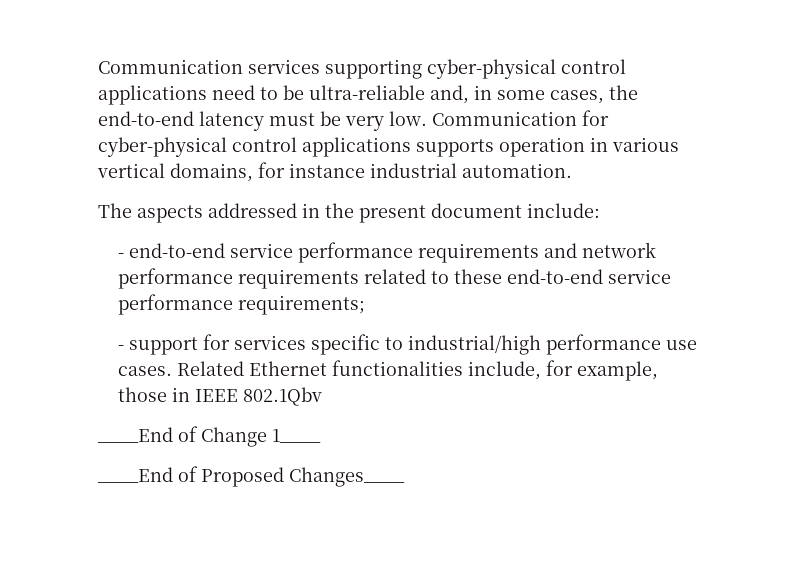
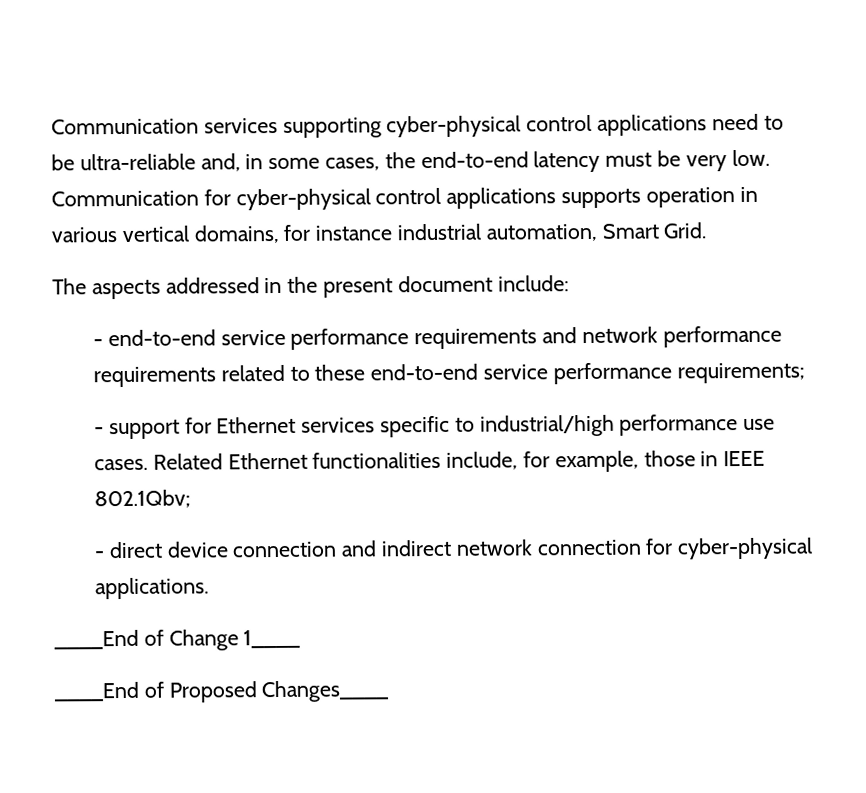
[462,163,572,178] automation. -> [485,222,707,242] automation, Smart Grid.
(231, 342) none -> [216,416,297,434] Ethernet
[243,387,323,406] 802.1Qbv -> [93,489,191,509] [93,537,814,560] [94,577,209,600] 802.1Qbv; // - direct device connection and indirect network connection for cyber-physical applications.

